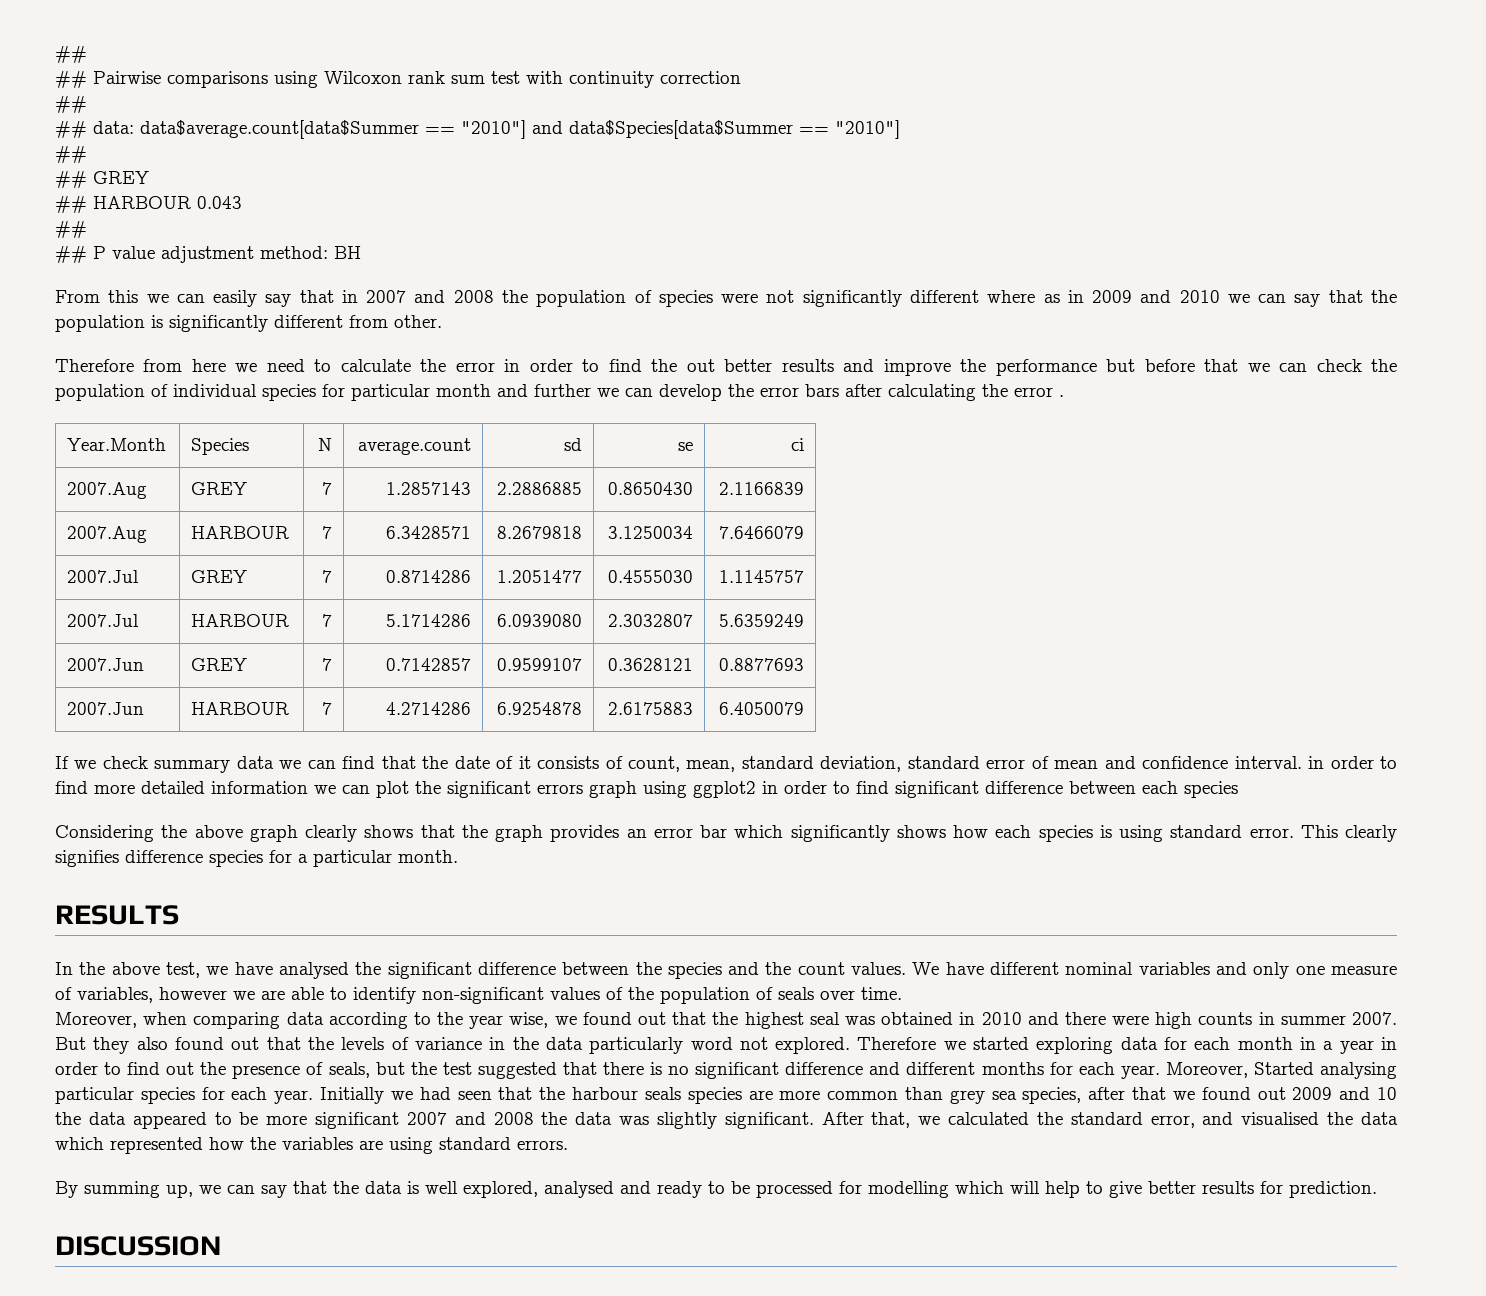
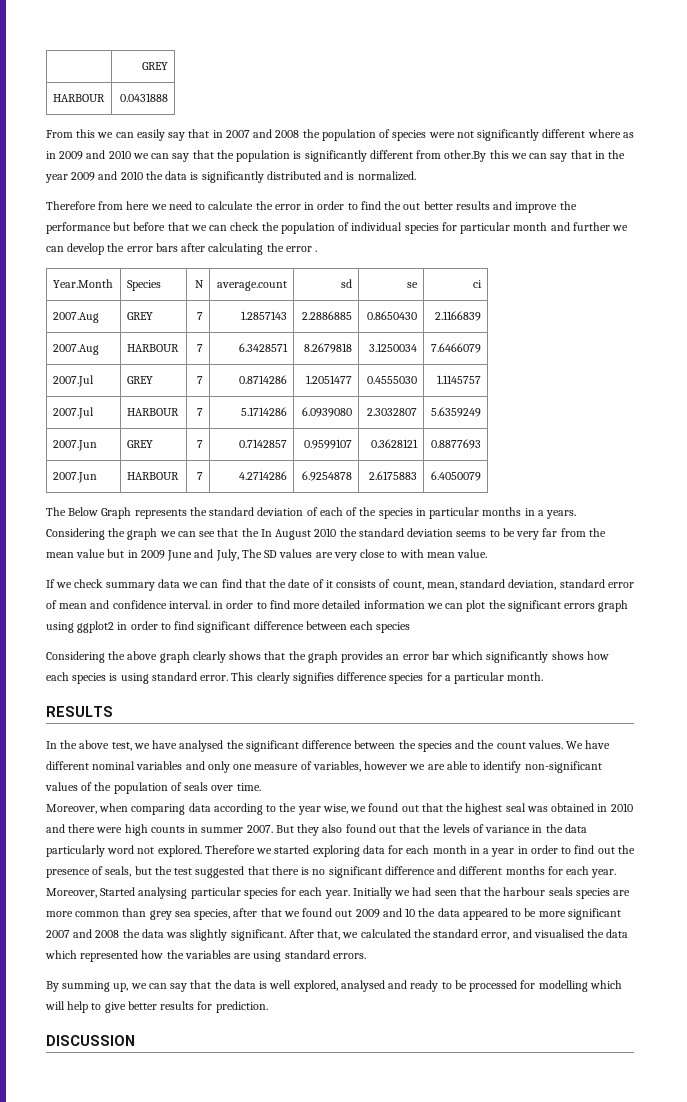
[55,46,87,63] [55,71,741,88] [55,96,87,113] [55,120,900,139] [55,146,87,163] [55,171,149,188] [55,196,242,213] [55,221,87,238] [55,246,361,263] ## // ## Pairwise comparisons using Wilcoxon rank sum test with continuity correction // ## // ## data: data$average.count[data$Summer == "2010"] and data$Species[data$Summer == "2010"] // ## // ## GREY // ## HARBOUR 0.043 // ## // ## P value adjustment method: BH -> [142,62,169,70] [52,94,105,102] [120,93,169,102] | GREY // HARBOUR | 0.0431888
[394,315,442,328] other. -> [444,150,626,162] [45,171,416,183] other.By this we can say that in the year 2009 and 2010 the data is significantly distributed and is normalized.
(804, 708) none -> [46,507,577,519] [46,528,606,540] [46,549,488,561] // The Below Graph represents the standard deviation of each of the species in particular months in a years. Considering the graph we can see that the In August 2010 the standard deviation seems to be very far from the mean value but in 2009 June and July, The SD values are very close to with mean value.

